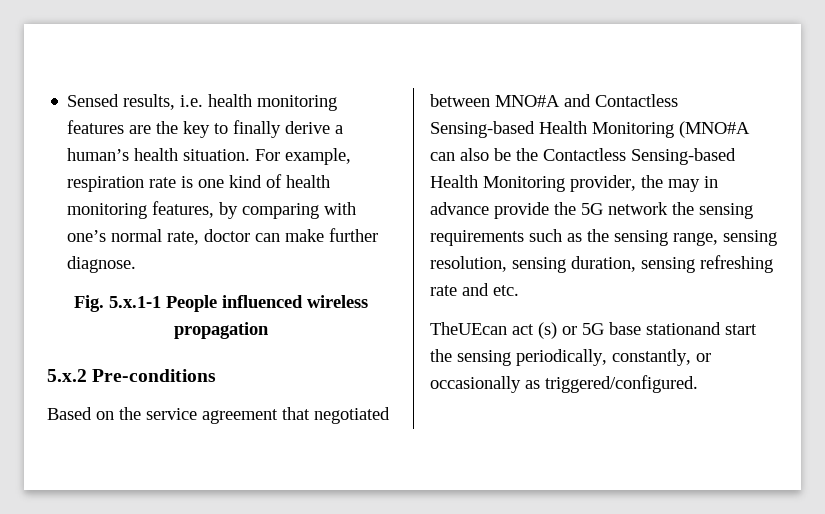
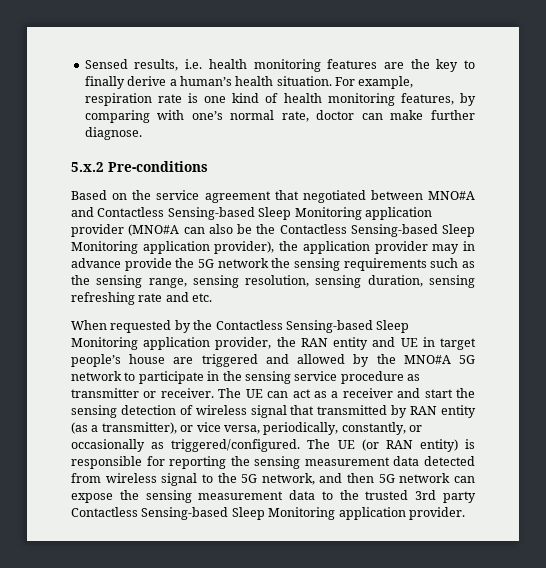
[74,295,368,312] [174,322,269,339] // Fig. 5.x.1-1 People influenced wireless propagation -> (142, 133) none
[539,121,674,138] Health Monitoring -> [258,207,432,220] [71,224,124,237] Sleep Monitoring application provider
[430,175,663,192] Health Monitoring provider, the -> [442,224,475,237] [71,241,428,254] Sleep Monitoring application provider), the application provider
[430,322,757,339] [430,349,511,366] TheUEcan act (s) or 5G base stationand start the sensing -> [71,320,410,333] [71,337,477,350] [71,354,476,367] [71,371,420,384] [71,388,476,398] [71,405,477,418] [71,422,260,434] When requested by the Contactless Sensing-based Sleep Monitoring application provider, the RAN entity and UE in target people’s house are triggered and allowed by the MNO#A 5G network to participate in the sensing service procedure as transmitter or receiver. The UE can act as a receiver and start the sensing detection of wireless signal that transmitted by RAN entity (as a transmitter), or vice versa,
(698, 384) none -> [307,439,475,452] [71,456,475,469] [71,473,475,486] [71,490,476,503] [71,507,465,520] The UE (or RAN entity) is responsible for reporting the sensing measurement data detected from wireless signal to the 5G network, and then 5G network can expose the sensing measurement data to the trusted 3rd party Contactless Sensing-based Sleep Monitoring application provider.

